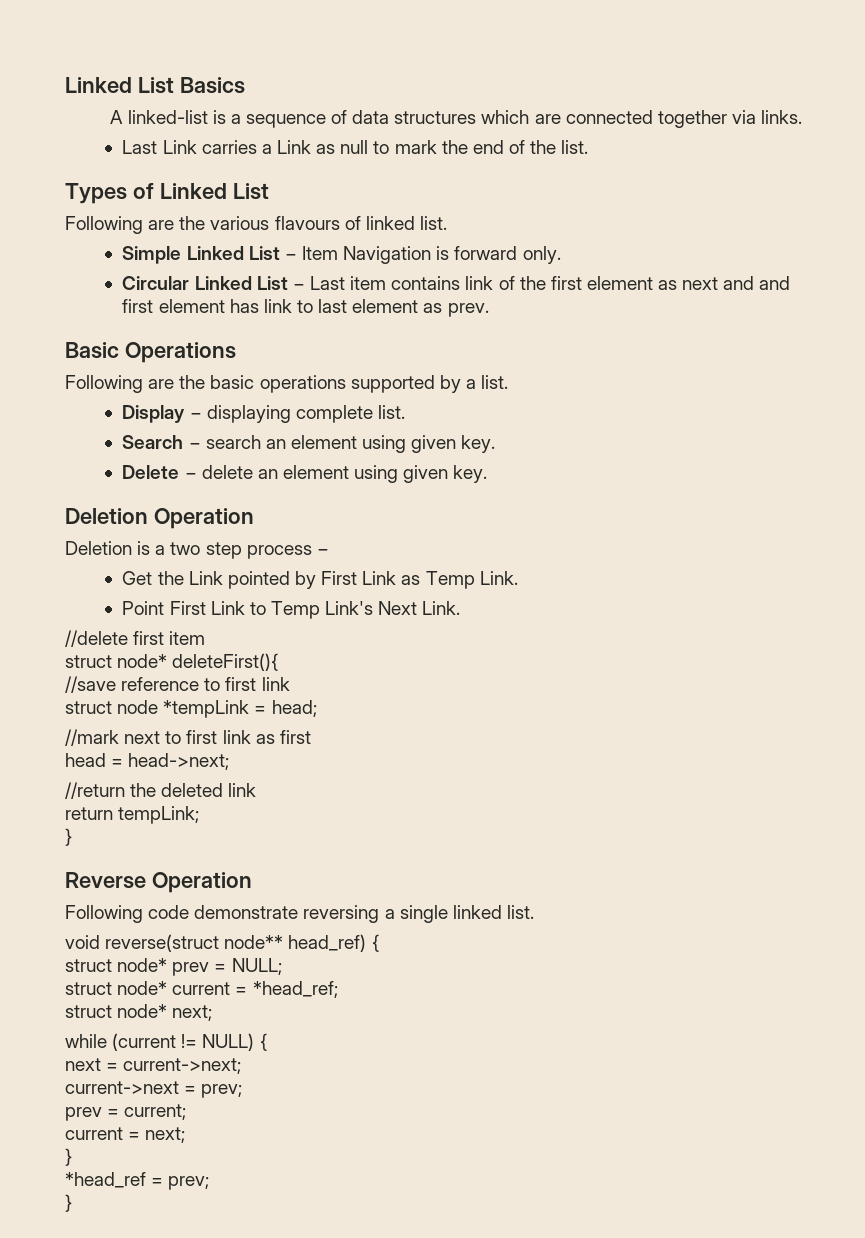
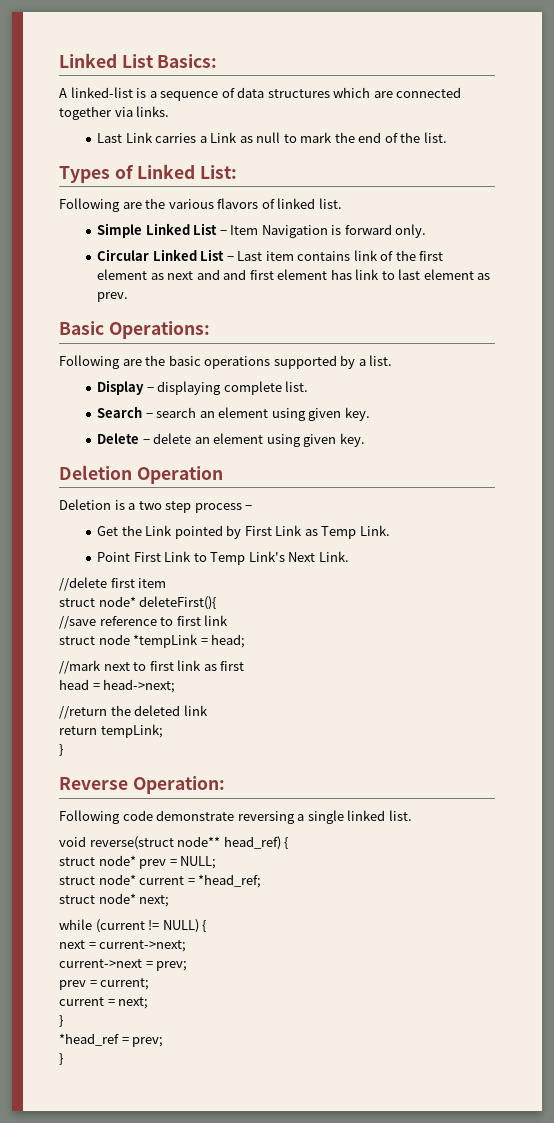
[65,77,245,94] Linked List Basics -> [59,53,218,68] Linked List Basics:
[232,183,269,200] List -> [200,165,238,179] List:
[274,216,340,230] flavours -> [217,198,259,209] flavors
[124,342,236,363] Operations -> [108,321,210,339] Operations:
[151,872,252,893] Operation -> [132,776,225,794] Operation:

